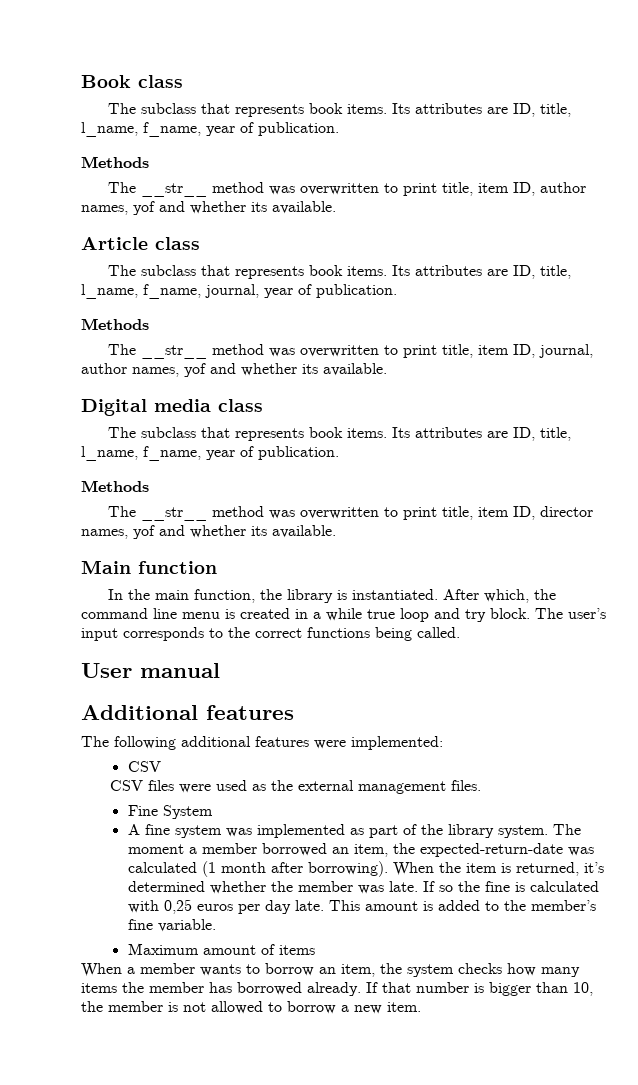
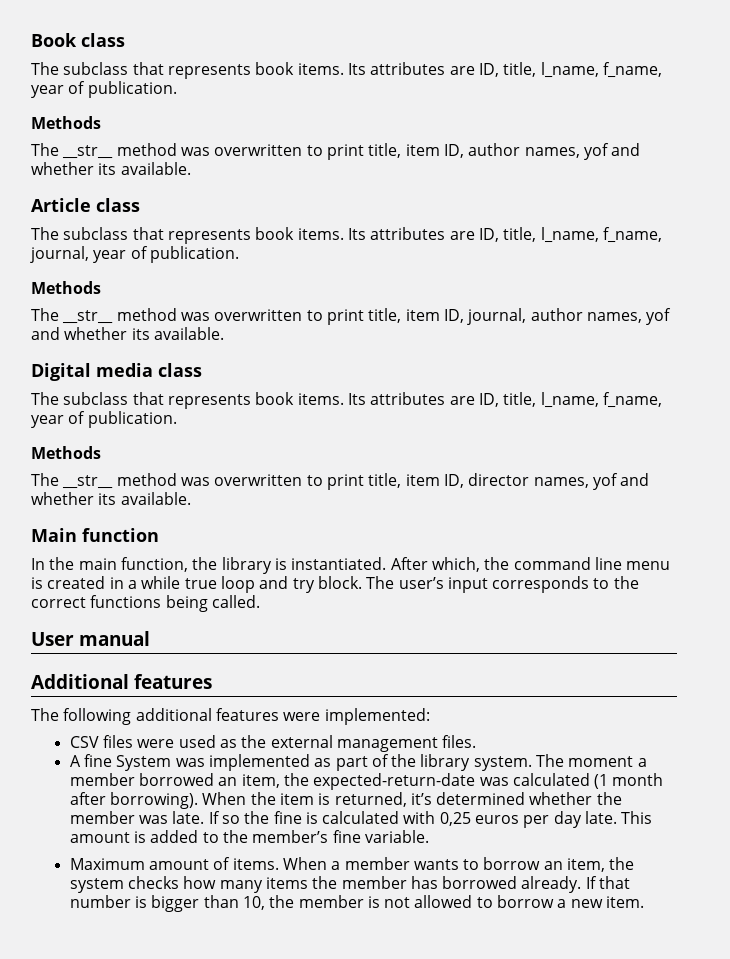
[110,780,144,791] // CSV -> (99, 742) none
[127,805,213,819] // Fine System -> (477, 741) none
[174,825,222,838] system -> [116,755,172,771] System
[278,945,315,955] items // -> [232,858,279,870] items.

